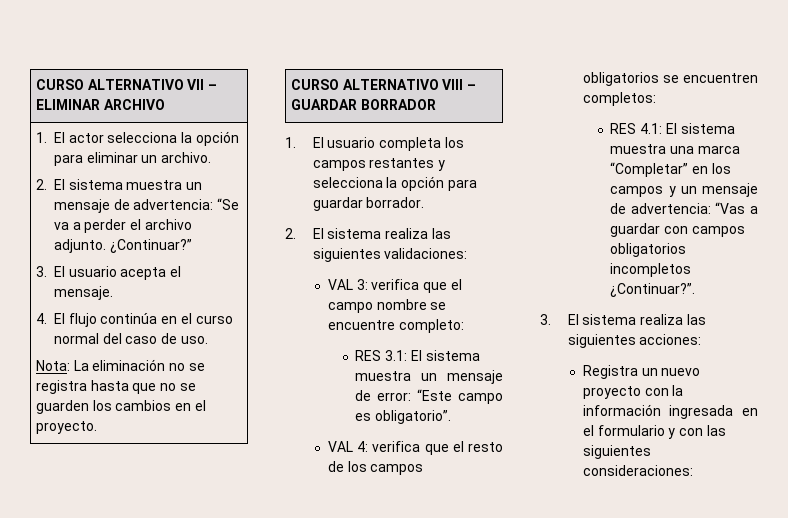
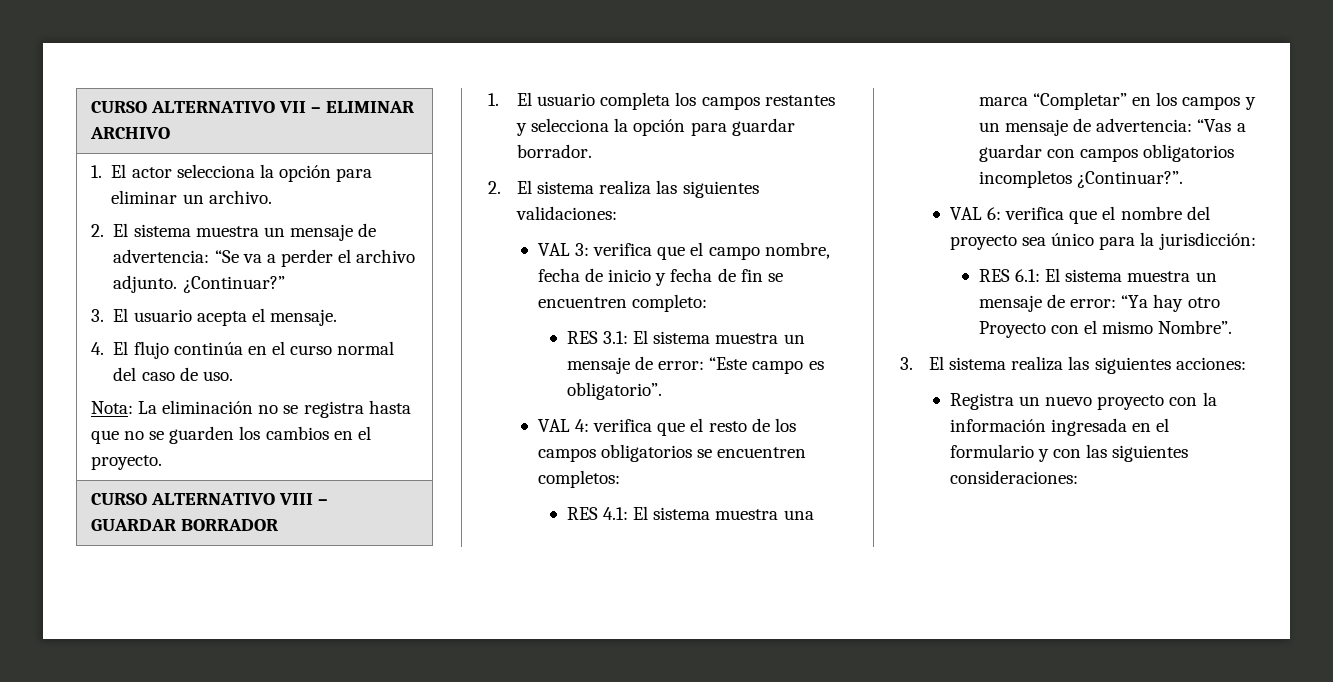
[376,299,447,310] [327,320,395,330] nombre se encuentre -> [764,242,830,259] [537,268,783,286] [537,297,627,308] nombre, fecha de inicio y fecha de fin se encuentren
(696, 290) none -> [949,206,1210,224] [949,232,1256,250] [978,268,1217,282] [978,294,1220,312] [978,320,1233,338] // VAL 6: verifica que el nombre del proyecto sea único para la jurisdicción: // RES 6.1: El sistema muestra un mensaje de error: “Ya hay otro Proyecto con el mismo Nombre”.

